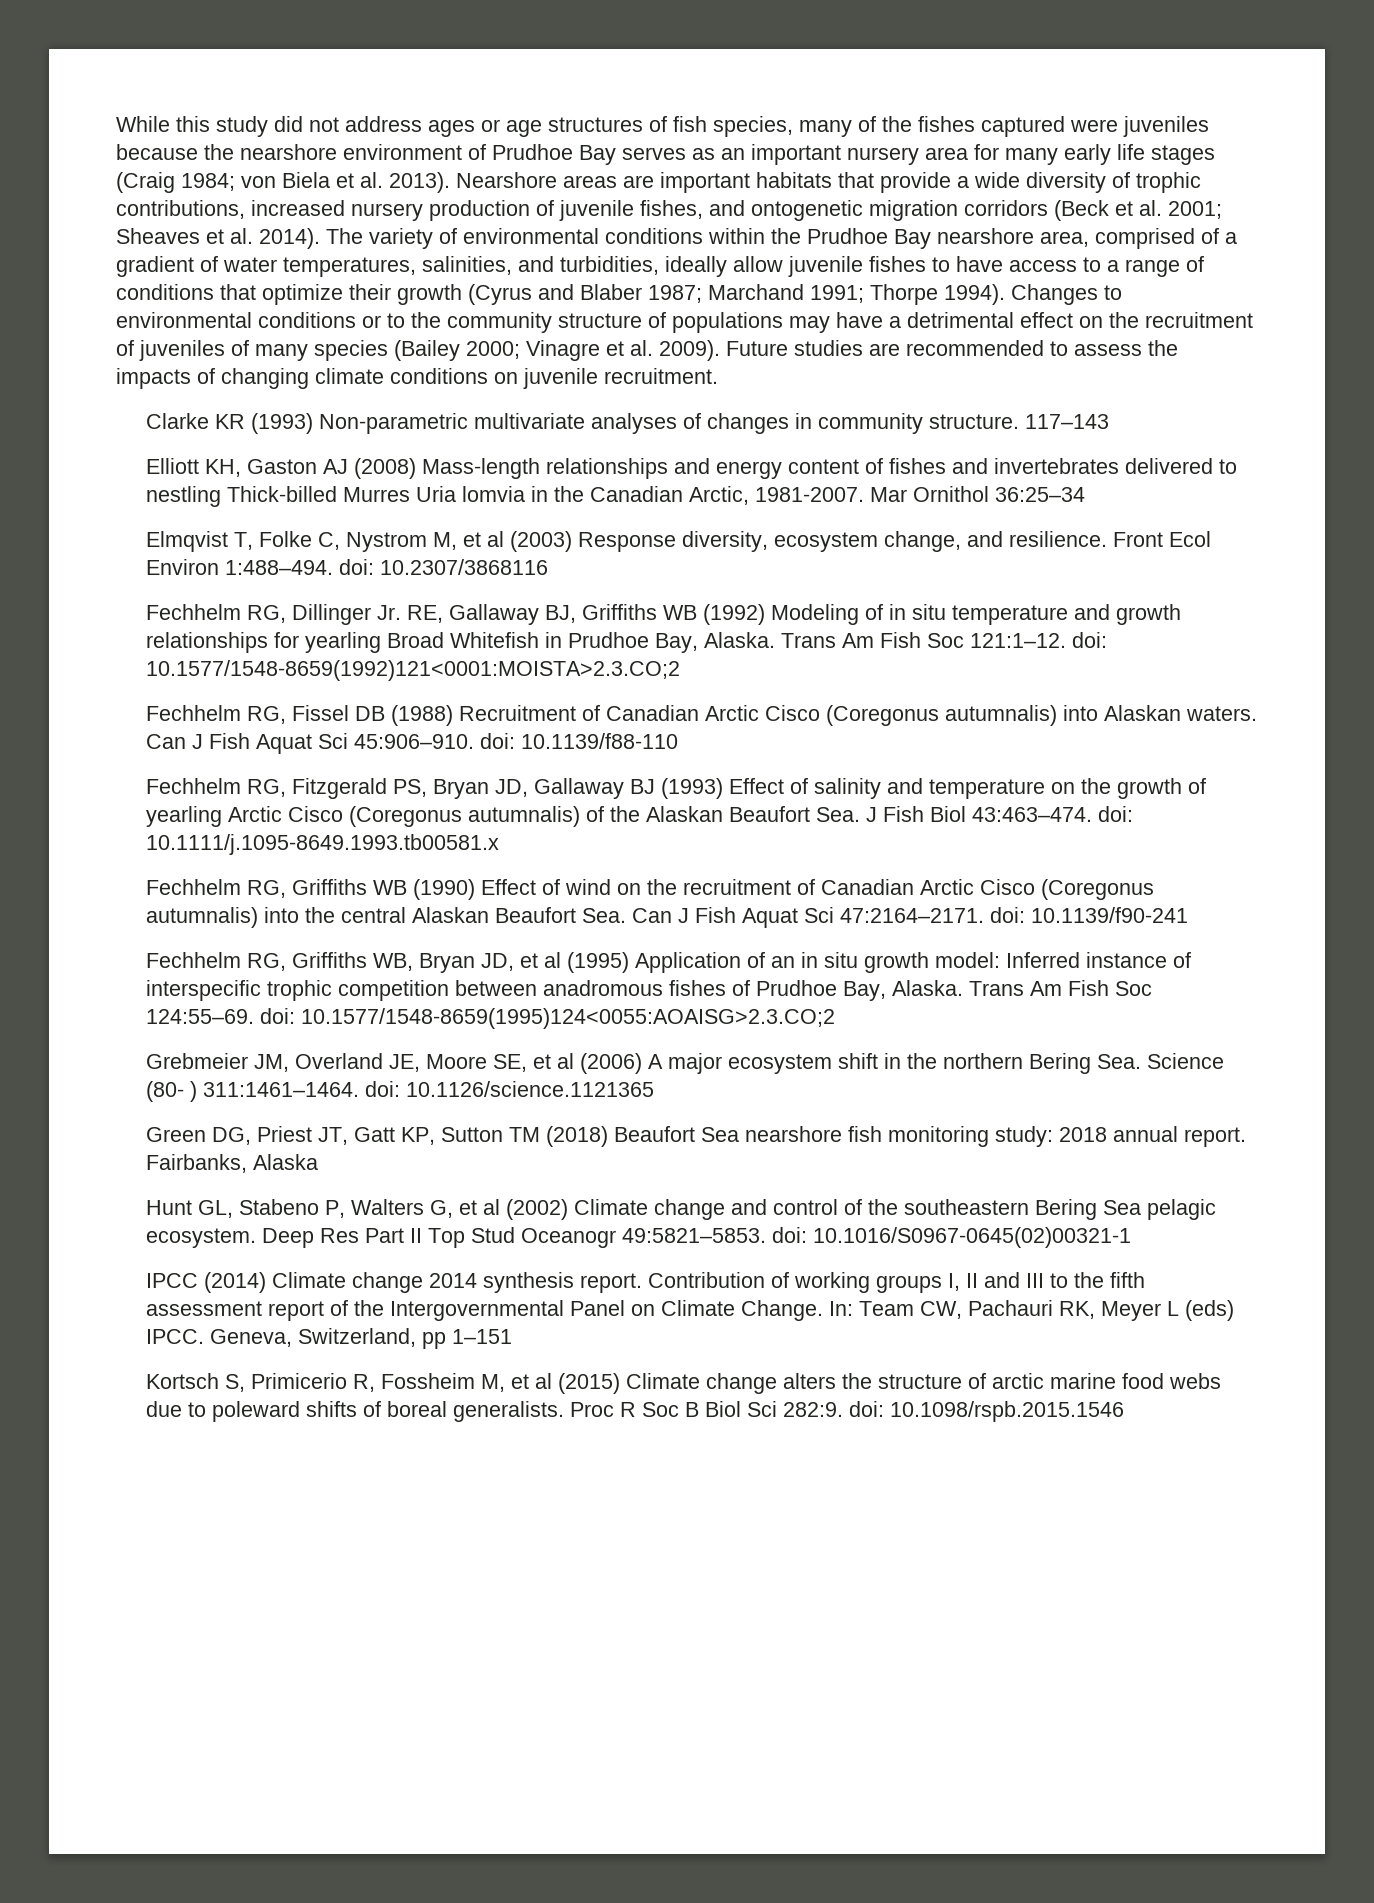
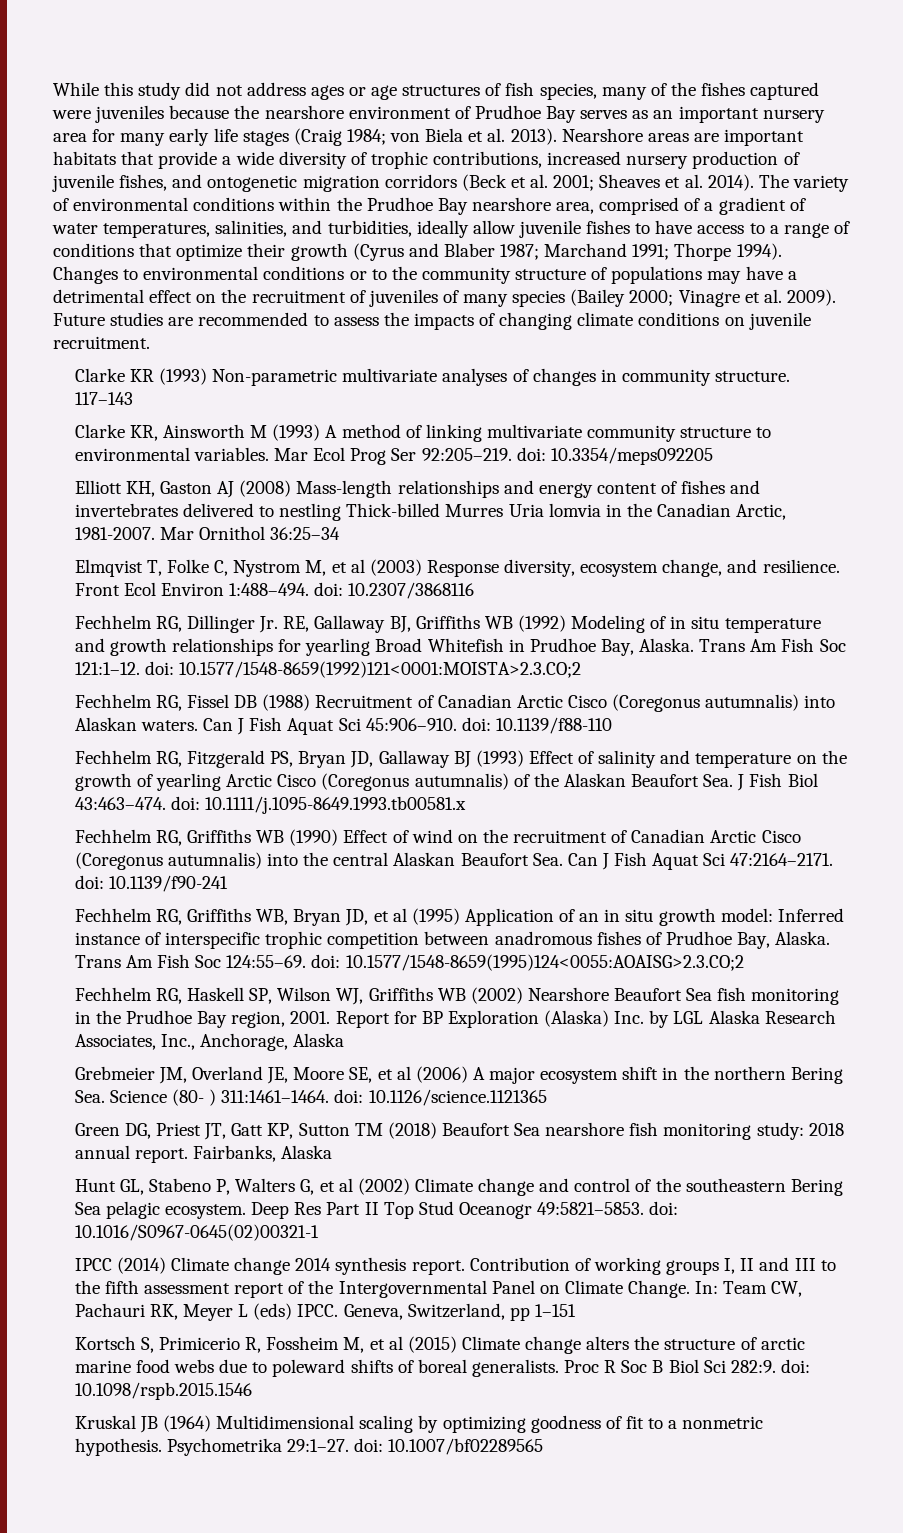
(1110, 421) none -> [74,424,772,442] [74,447,713,465] // Clarke KR, Ainsworth M (1993) A method of linking multivariate community structure to environmental variables. Mar Ecol Prog Ser 92:205–219. doi: 10.3354/meps092205
(836, 1018) none -> [74,987,840,1005] [74,1010,836,1028] [74,1033,345,1051] // Fechhelm RG, Haskell SP, Wilson WJ, Griffiths WB (2002) Nearshore Beaufort Sea fish monitoring in the Prudhoe Bay region, 2001. Report for BP Exploration (Alaska) Inc. by LGL Alaska Research Associates, Inc., Anchorage, Alaska
(1125, 1411) none -> [74,1415,764,1433] [74,1438,544,1456] // Kruskal JB (1964) Multidimensional scaling by optimizing goodness of fit to a nonmetric hypothesis. Psychometrika 29:1–27. doi: 10.1007/bf02289565

